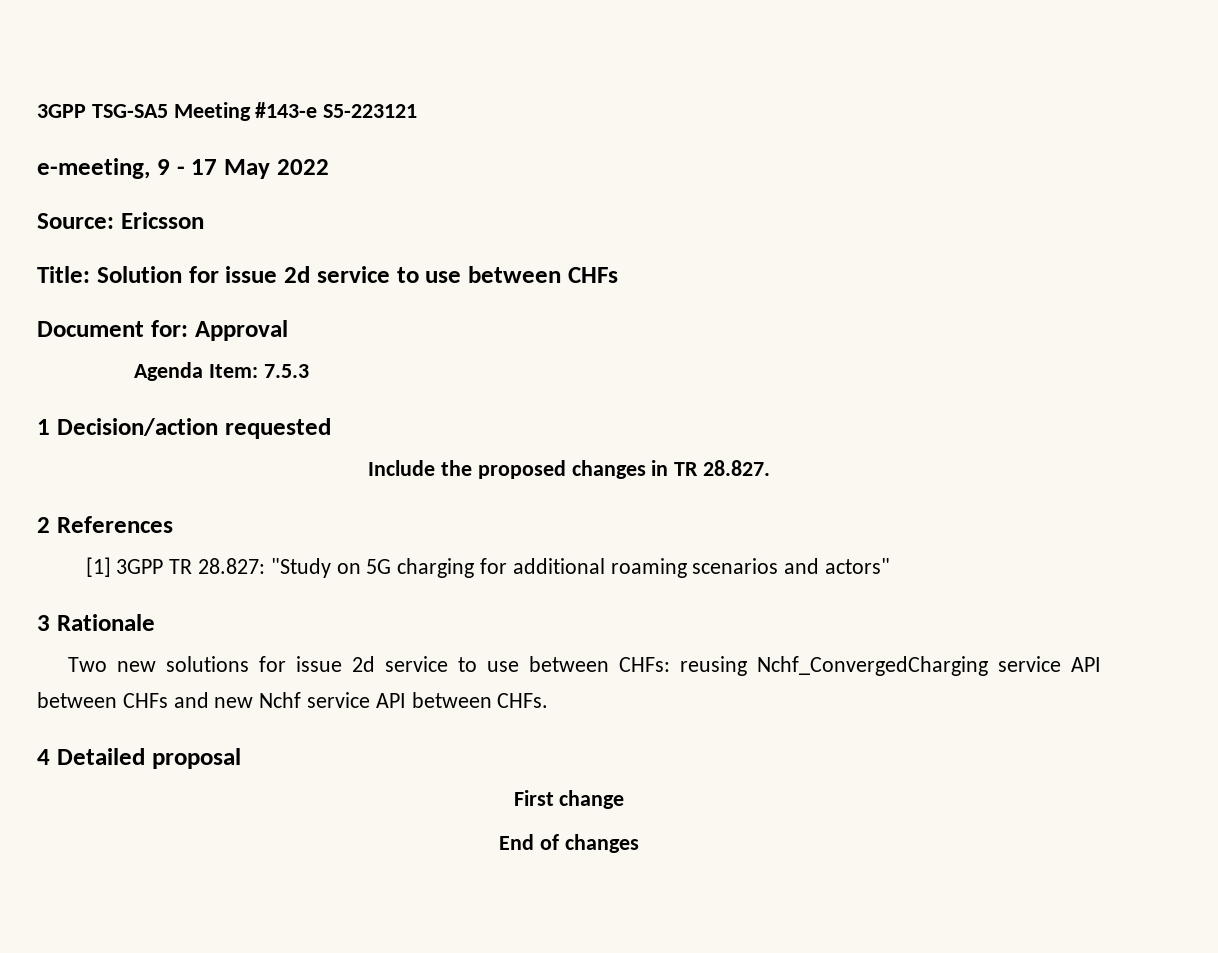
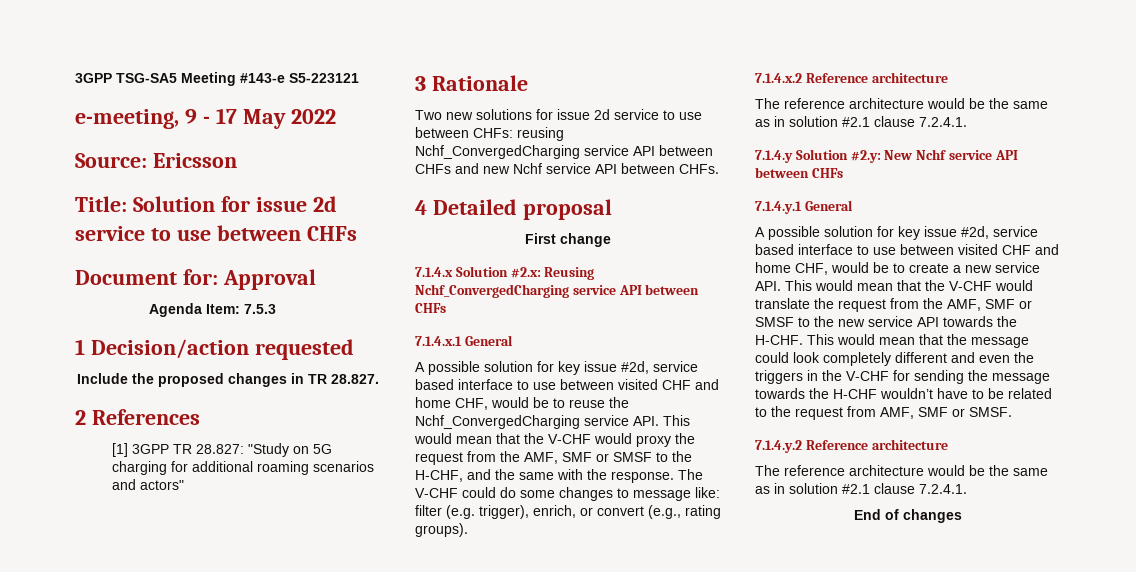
(625, 799) none -> [415,266,595,280] [415,284,700,298] [415,303,446,313] [415,335,513,346] [415,361,698,375] [415,379,719,390] [415,397,629,410] [415,415,690,429] [414,433,695,447] [415,451,692,465] [415,469,703,483] [415,487,720,501] [415,505,721,519] [415,523,468,537] [755,72,948,83] [755,98,1048,109] [755,116,967,127] [755,149,1018,163] [755,167,843,178] [755,200,853,214] [755,226,1038,240] [755,244,1059,255] [755,262,1040,275] [755,280,1033,291] [755,298,1032,312] [755,316,1017,327] [755,334,1029,348] [755,352,1034,366] [755,370,1050,384] [755,388,1052,399] [755,406,1012,420] [755,439,948,453] [755,465,1048,476] [755,483,967,494] // 7.1.4.x Solution #2.x: Reusing Nchf_ConvergedCharging service API between CHFs // 7.1.4.x.1 General // A possible solution for key issue #2d, service based interface to use between visited CHF and home CHF, would be to reuse the Nchf_ConvergedCharging service API. This would mean that the V-CHF would proxy the request from the AMF, SMF or SMSF to the H-CHF, and the same with the response. The V-CHF could do some changes to message like: filter (e.g. trigger), enrich, or convert (e.g., rating groups). // 7.1.4.x.2 Reference architecture // The reference architecture would be the same as in solution #2.1 clause 7.2.4.1. // 7.1.4.y Solution #2.y: New Nchf service API between CHFs // 7.1.4.y.1 General // A possible solution for key issue #2d, service based interface to use between visited CHF and home CHF, would be to create a new service API. This would mean that the V-CHF would translate the request from the AMF, SMF or SMSF to the new service API towards the H-CHF. This would mean that the message could look completely different and even the triggers in the V-CHF for sending the message towards the H-CHF wouldn’t have to be related to the request from AMF, SMF or SMSF. // 7.1.4.y.2 Reference architecture // The reference architecture would be the same as in solution #2.1 clause 7.2.4.1.

